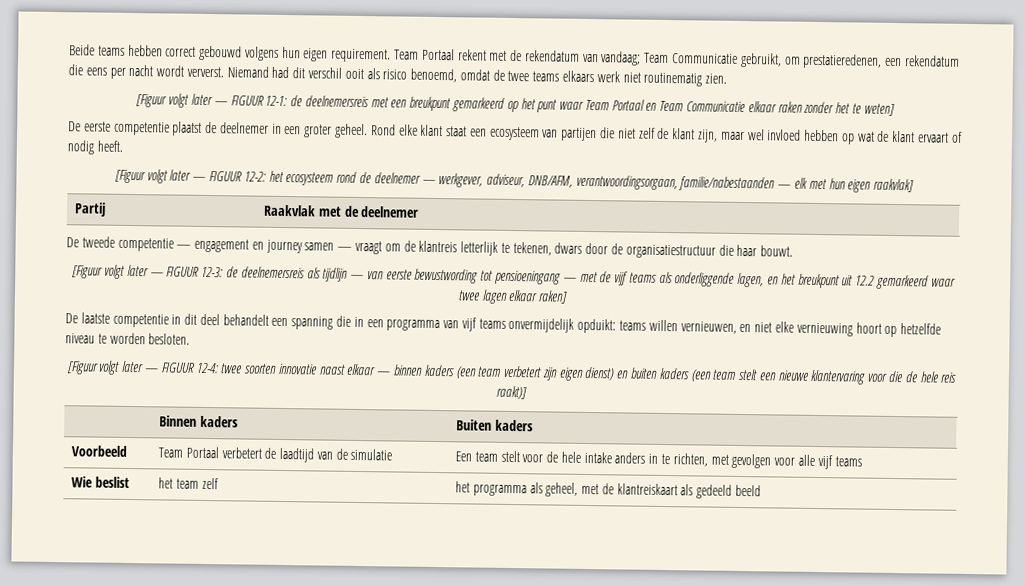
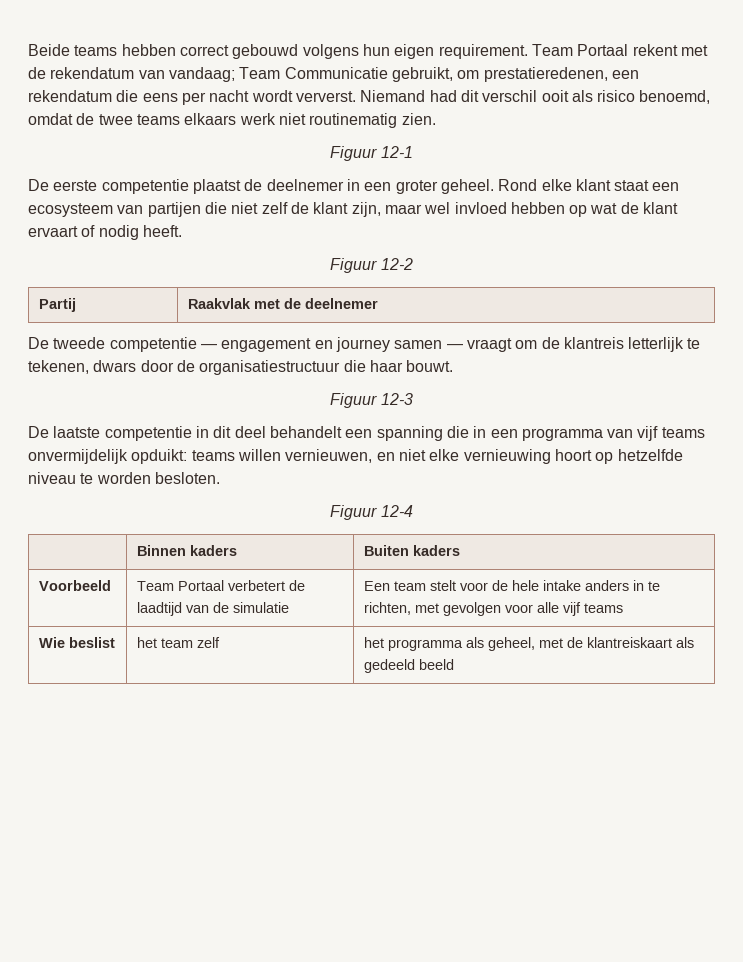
[136,93,895,116] [Figuur volgt later — FIGUUR 12-1: de deelnemersreis met een breukpunt gemarkeerd op het punt waar Team Portaal en Team Communicatie elkaar raken zonder het te weten] -> [330,146,413,161] Figuur 12-1
[114,168,915,193] [Figuur volgt later — FIGUUR 12-2: het ecosysteem rond de deelnemer — werkgever, adviseur, DNB/AFM, verantwoordingsorgaan, familie/nabestaanden — elk met hun eigen raakvlak] -> [330,258,413,273] Figuur 12-2
[72,264,956,290] [457,289,569,304] [Figuur volgt later — FIGUUR 12-3: de deelnemersreis als tijdlijn — van eerste bewustwording tot pensioeningang — met de vijf teams als onderliggende lagen, en het breukpunt uit 12.2 gemarkeerd waar twee lagen elkaar raken] -> [330,393,413,408] Figuur 12-3
[66,360,958,385] [496,385,527,400] [Figuur volgt later — FIGUUR 12-4: twee soorten innovatie naast elkaar — binnen kaders (een team verbetert zijn eigen dienst) en buiten kaders (een team stelt een nieuwe klantervaring voor die de hele reis raakt)] -> [330,505,413,520] Figuur 12-4

